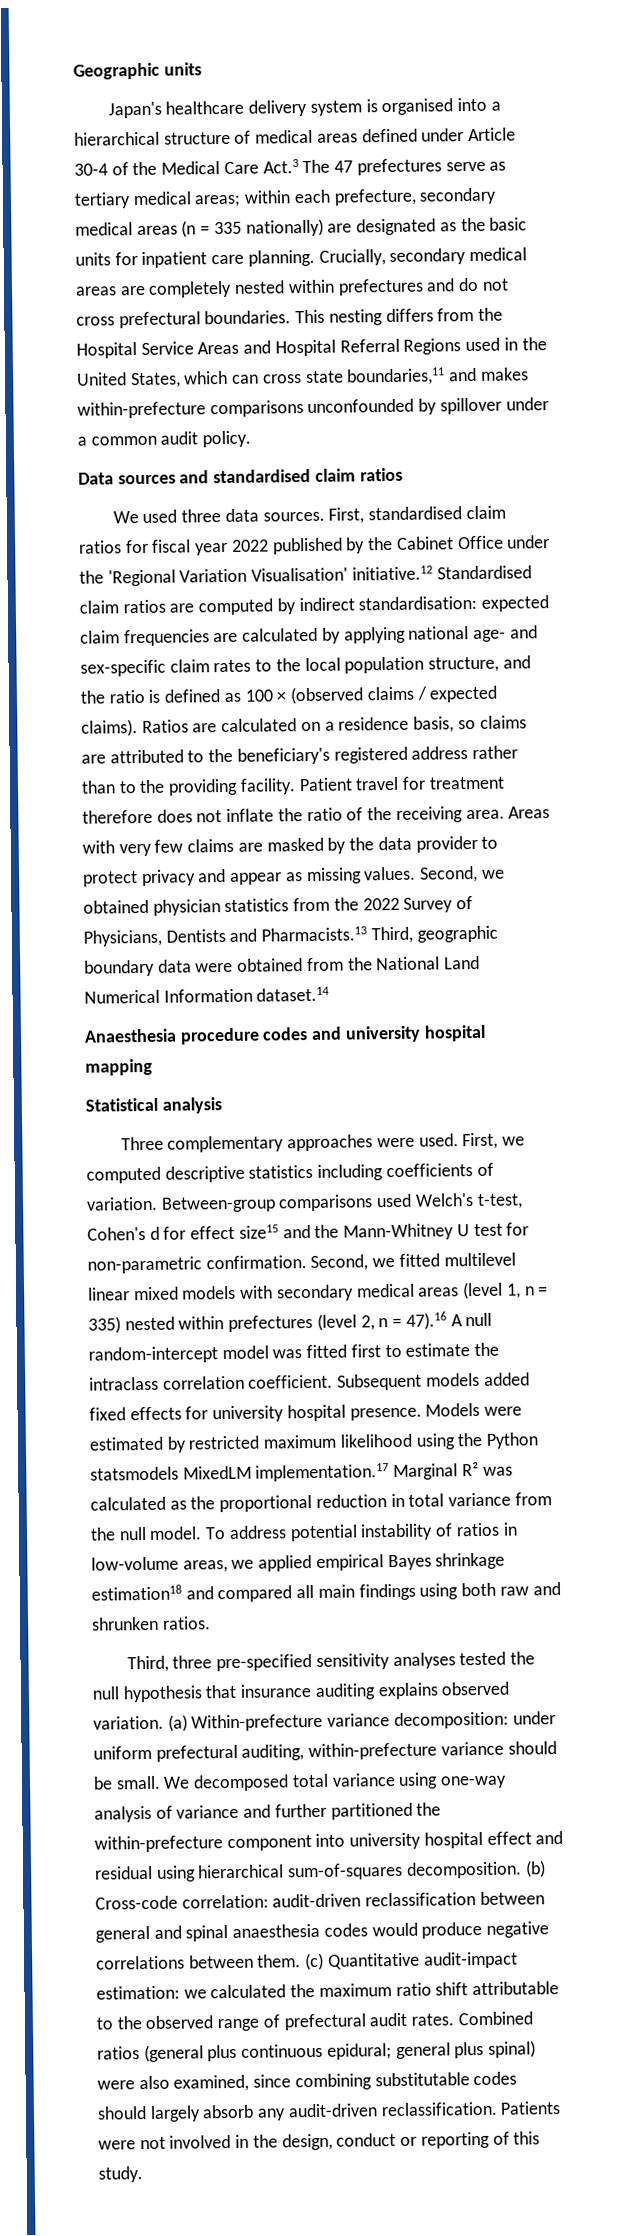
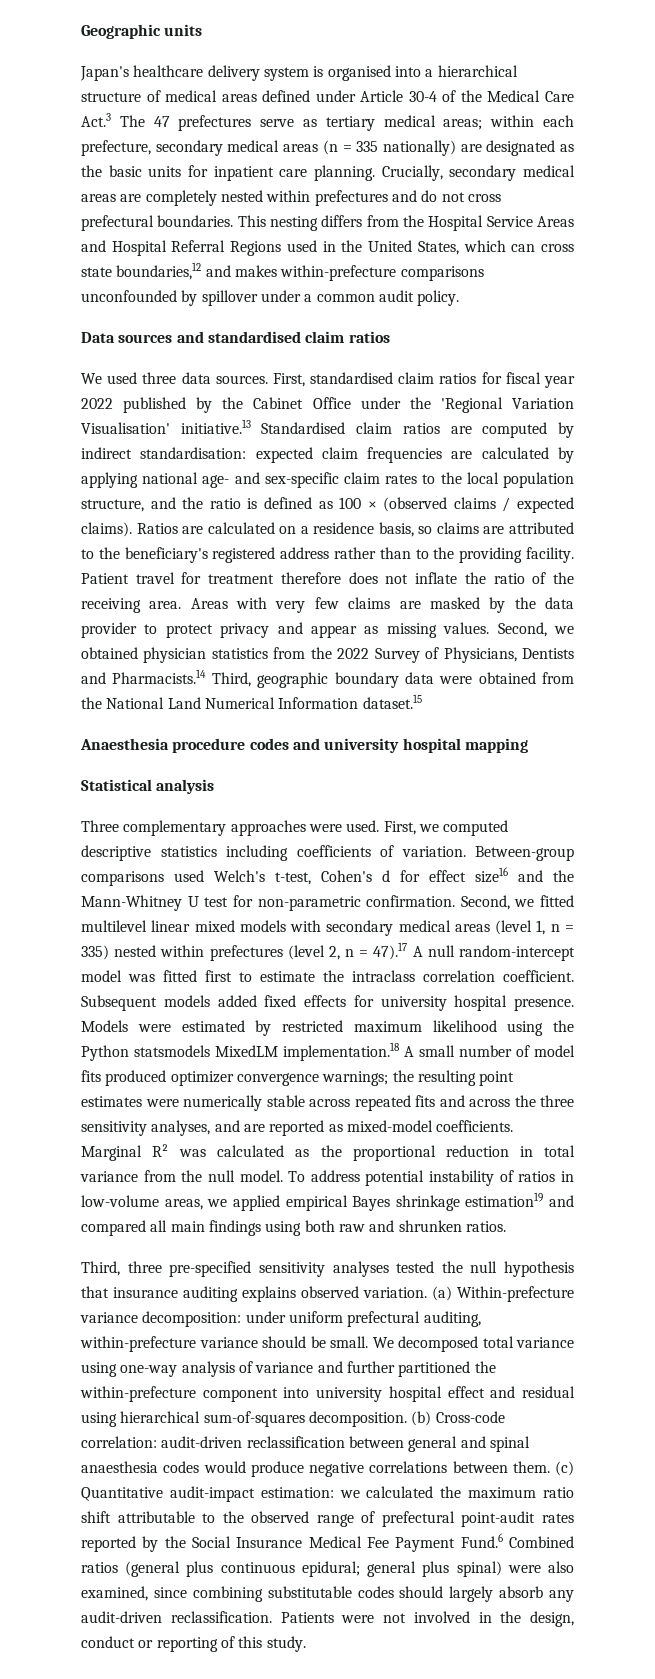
[346,367,446,386] boundaries,11 -> [116,262,202,280] boundaries,12
[351,565,433,581] initiative.12 -> [180,419,251,434] initiative.13
[261,926,368,942] Pharmacists.13 -> [112,669,207,684] Pharmacists.14
[256,986,330,1002] dataset.14 -> [362,694,422,709] dataset.15
[238,1224,279,1239] size15 -> [475,867,508,883] size16
[405,1311,447,1330] 47).16 -> [373,942,408,960] 47).17
[255,1463,390,1482] implementation.17 -> [283,1042,575,1061] [81,1070,515,1086] [81,1095,574,1111] [81,1120,514,1136] implementation.18 A small number of model fits produced optimizer convergence warnings; the resulting point estimates were numerically stable across repeated fits and across the three sensitivity analyses, and are reported as mixed-model coefficients.
[91,1584,182,1601] estimation18 -> [465,1192,544,1207] estimation19
[369,2012,455,2027] audit rates. -> [461,1511,574,1527] [81,1533,503,1552] point-audit rates reported by the Social Insurance Medical Fee Payment Fund.6

